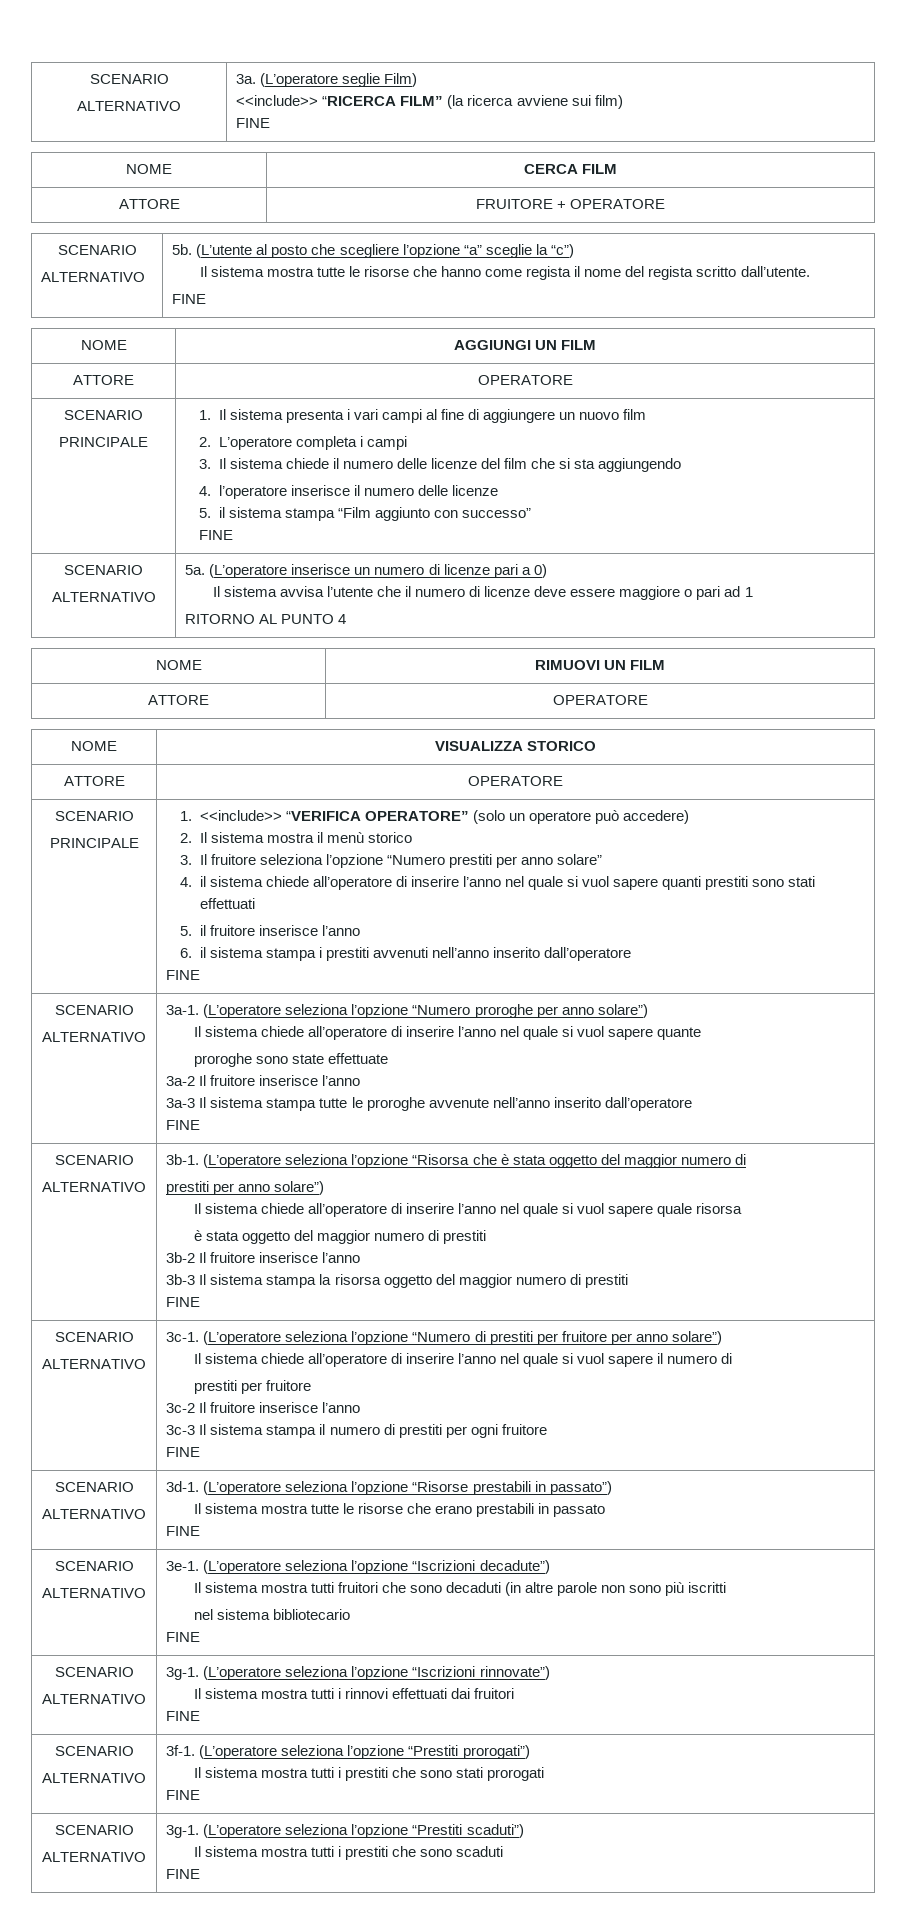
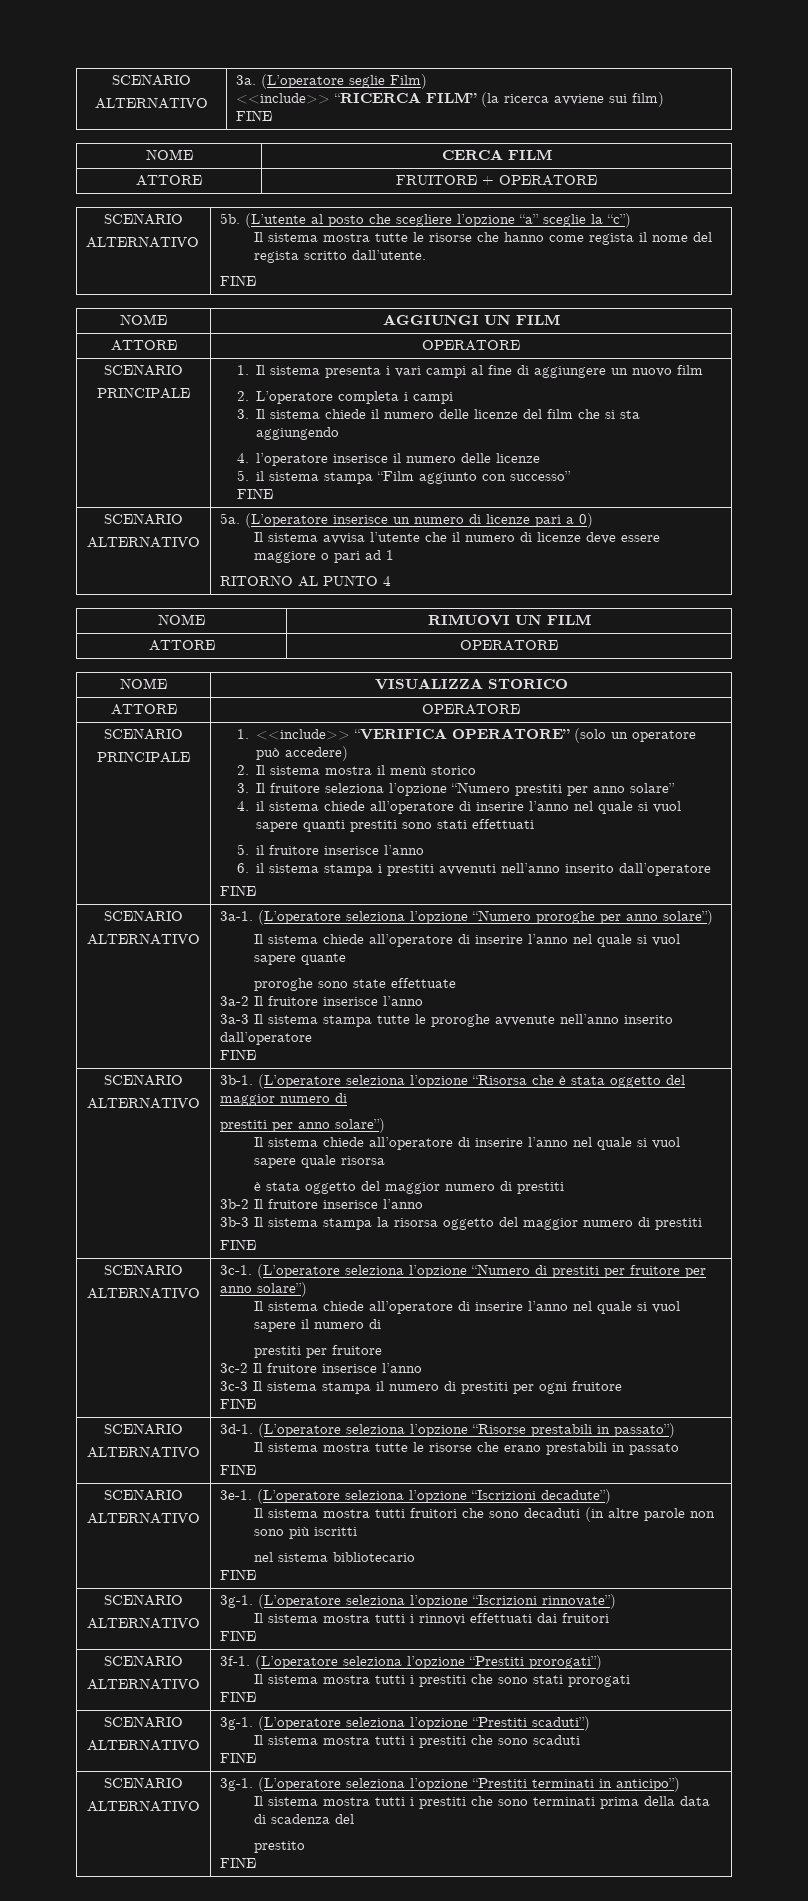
(201, 1874) none -> [104,1777,183,1789] [87,1800,200,1812] [220,1777,681,1792] [253,1796,710,1809] [253,1814,354,1824] [253,1841,305,1853] [220,1857,257,1868] // SCENARIO // ALTERNATIVO | 3g-1. (L’operatore seleziona l’opzione “Prestiti terminati in anticipo”) // Il sistema mostra tutti i prestiti che sono terminati prima della data di scadenza del // prestito // FINE

